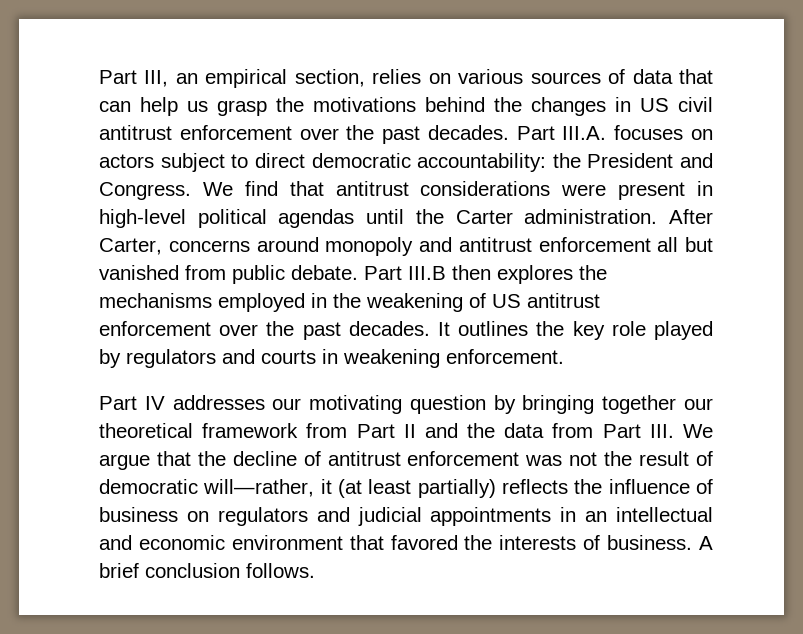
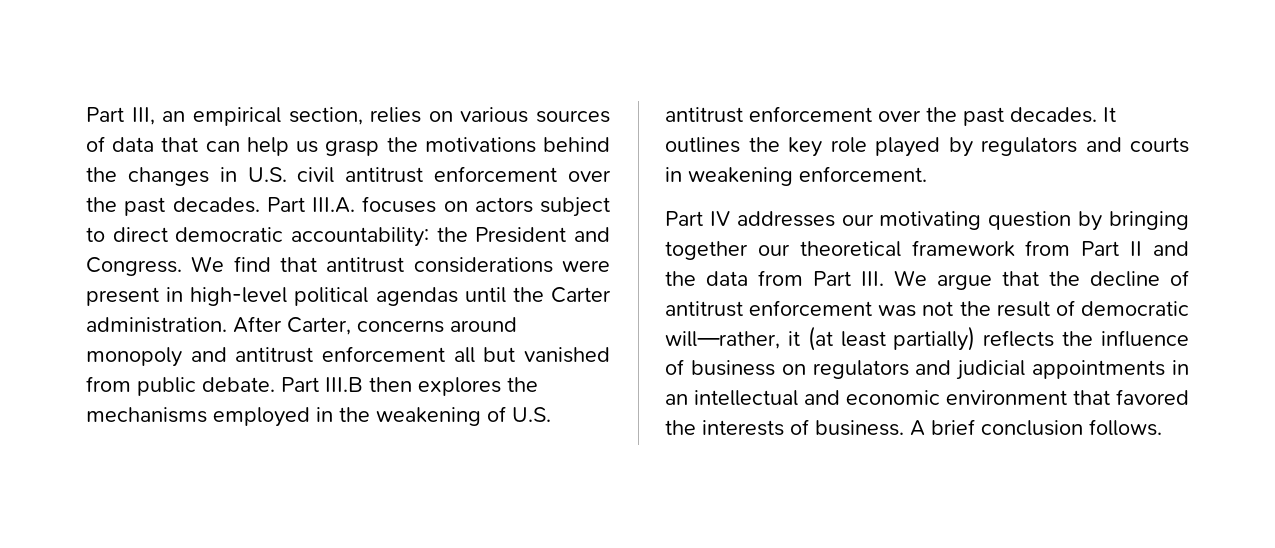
[640,98,669,112] US -> [247,167,287,182] U.S.
[492,294,521,308] US -> [512,407,551,422] U.S.

